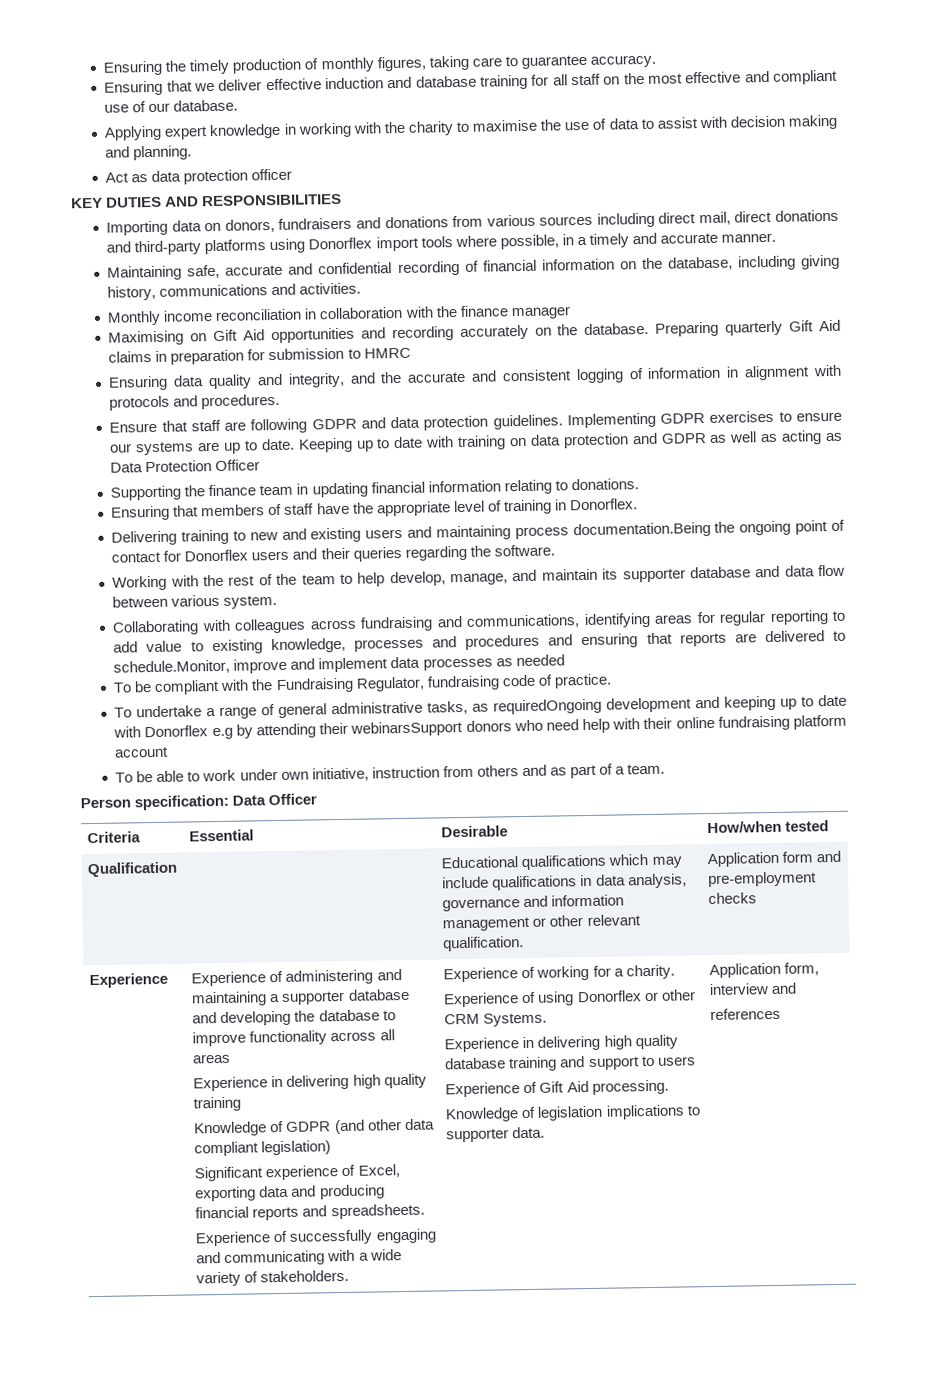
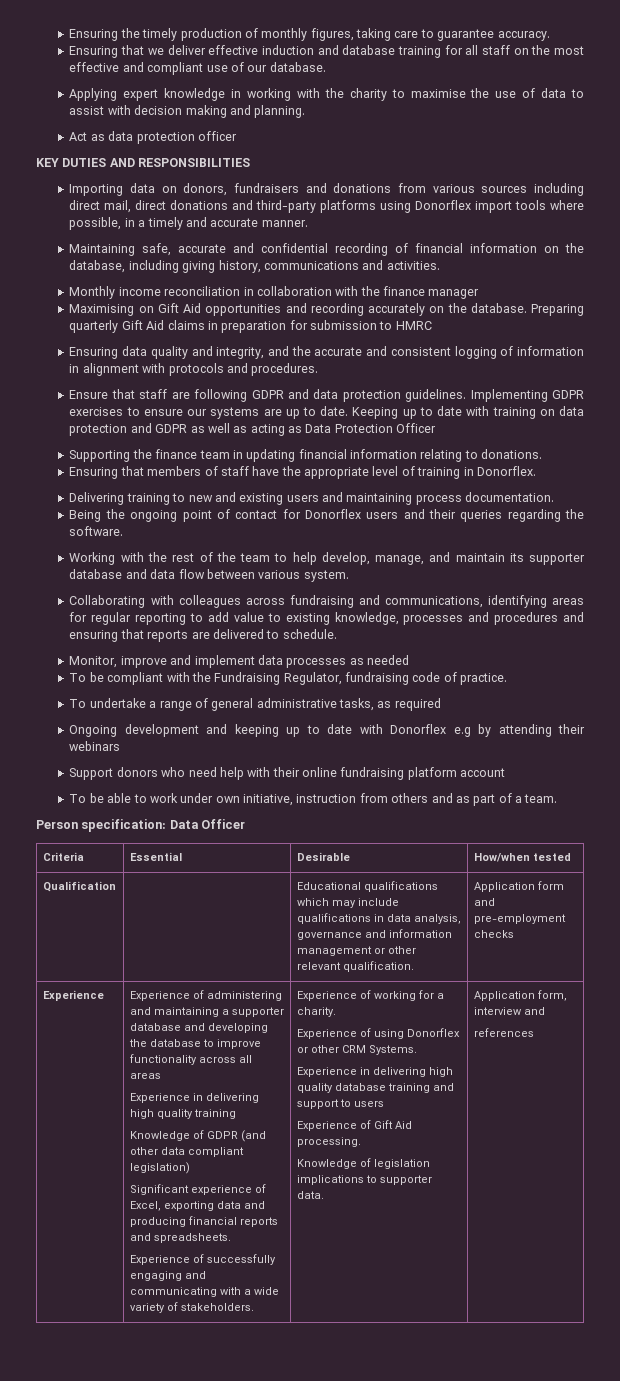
[572,521,711,539] documentation.Being -> [465,492,555,502] [69,510,102,522] documentation. // Being
[113,659,231,675] schedule.Monitor, -> [282,629,337,639] [69,656,118,668] schedule. // Monitor,
[493,698,603,715] requiredOngoing -> [394,698,441,711] [69,725,118,737] required // Ongoing
[350,720,464,737] webinarsSupport -> [69,741,121,751] [69,768,114,780] webinars // Support

